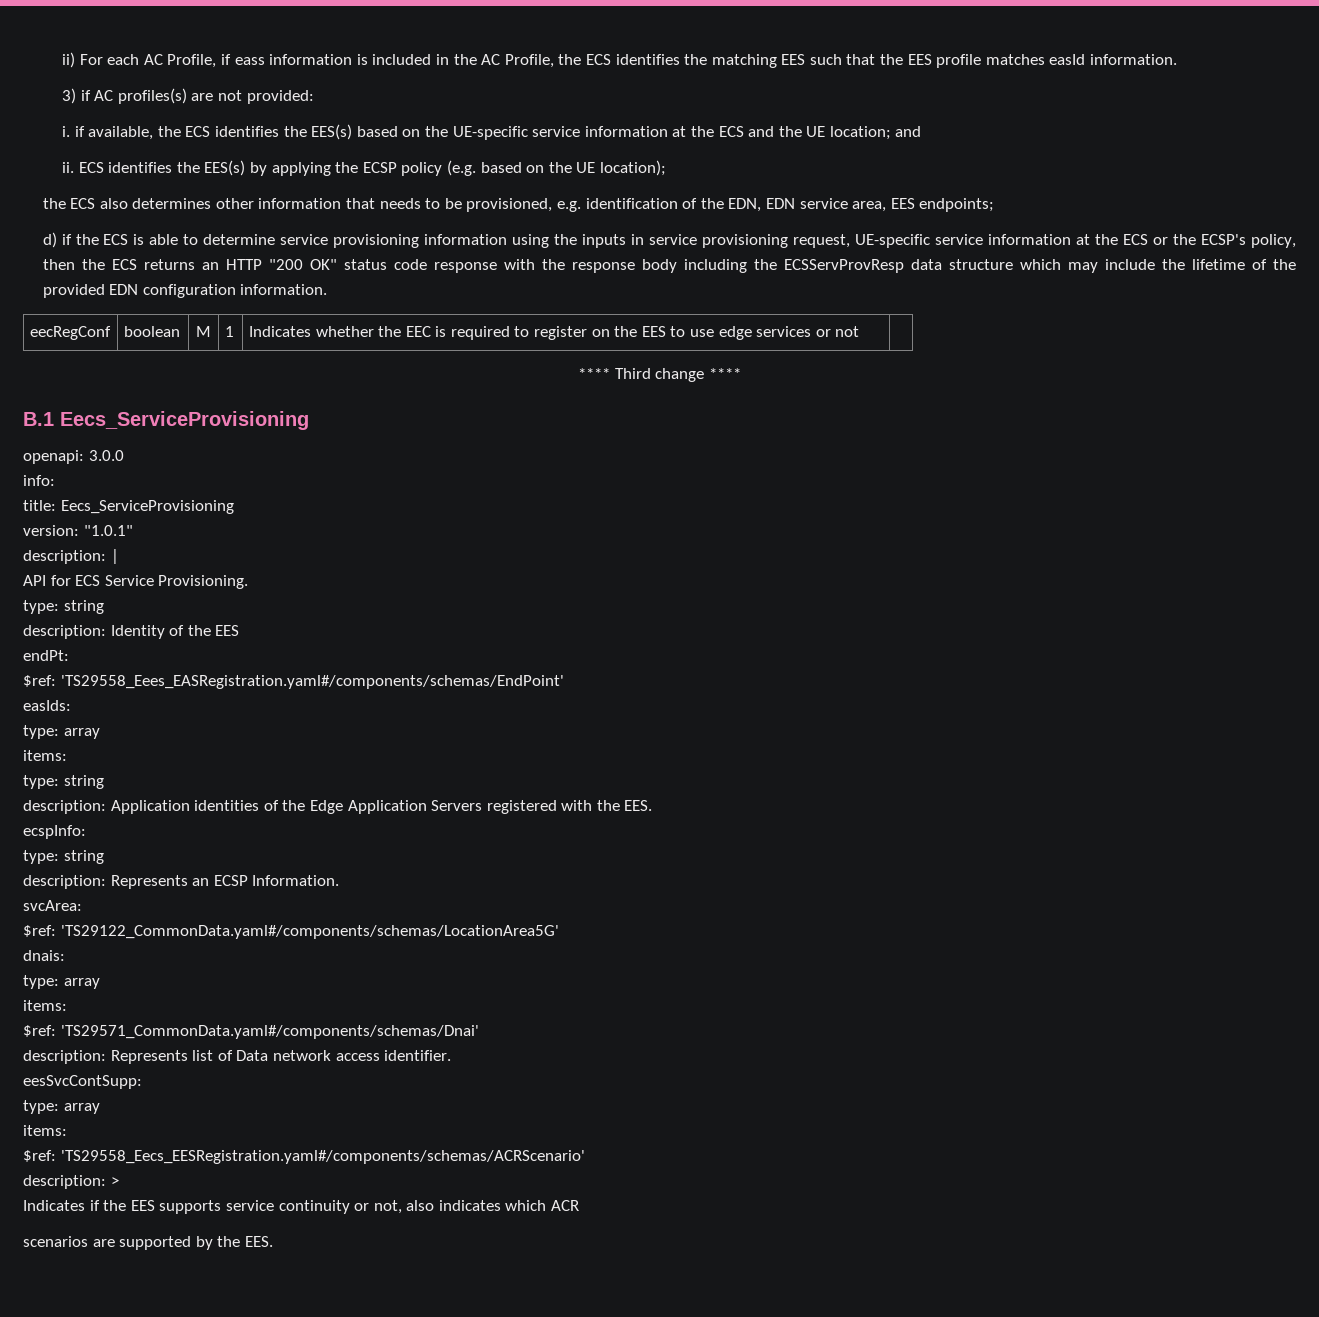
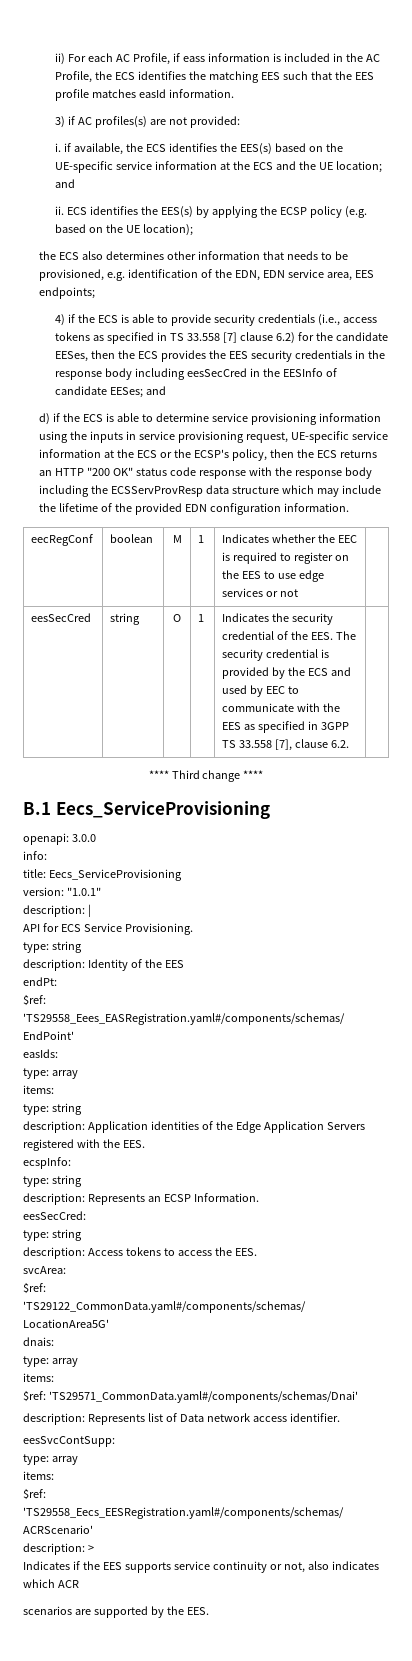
(995, 205) none -> [54,314,377,326] [54,332,388,344] [54,350,385,362] [54,368,337,380] [54,386,166,398] // 4) if the ECS is able to provide security credentials (i.e., access tokens as specified in TS 33.558 [7] clause 6.2) for the candidate EESes, then the ECS provides the EES security credentials in the response body including eesSecCred in the EESInfo of candidate EESes; and
(860, 331) none -> [31,613,92,622] [110,613,141,625] [173,614,181,622] [198,614,205,622] [222,613,334,625] [222,631,357,640] [222,649,330,661] [222,667,352,679] [222,685,300,697] [222,703,341,712] [222,721,350,733] [222,739,350,751] // eesSecCred | string | O | 1 | Indicates the security credential of the EES. The security credential is provided by the ECS and used by EEC to communicate with the EES as specified in 3GPP TS 33.558 [7], clause 6.2. |
(340, 880) none -> [23,1211,86,1220] [23,1229,82,1241] [23,1247,257,1259] // eesSecCred: // type: string // description: Access tokens to access the EES.

